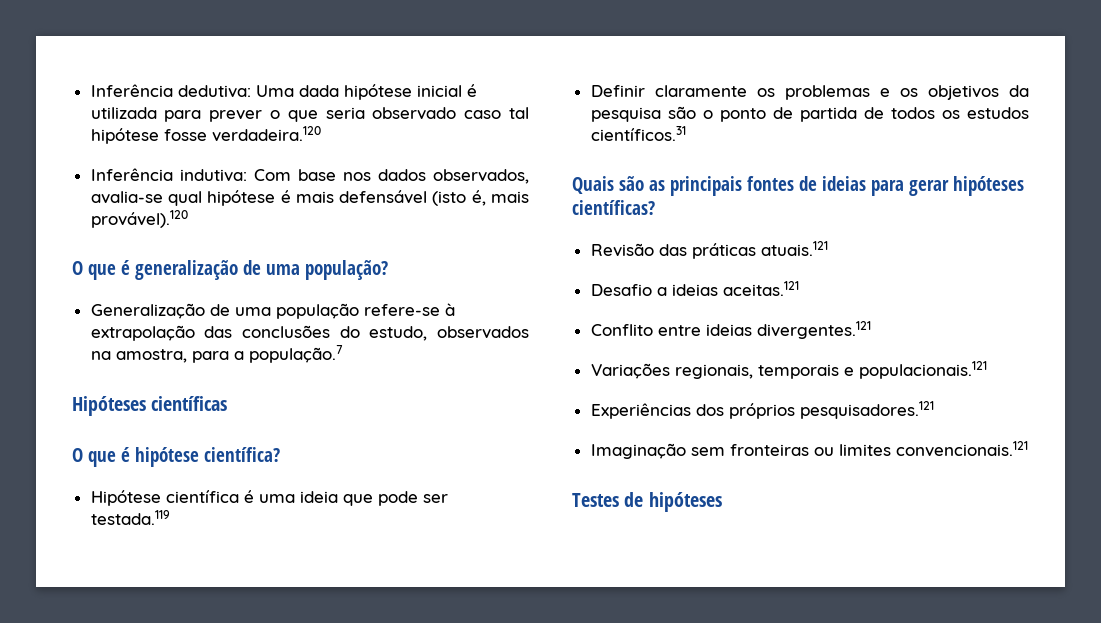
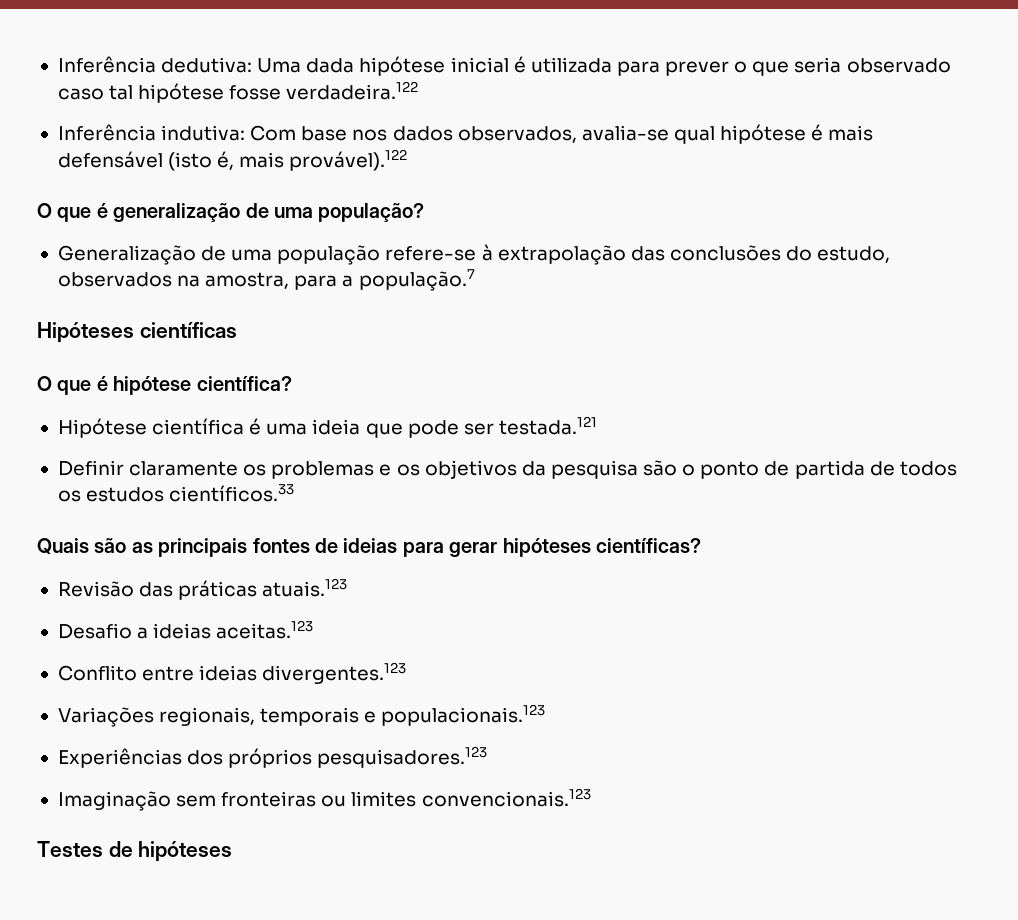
[211,126,321,142] verdadeira.120 -> [286,81,419,100] verdadeira.122
[90,210,188,228] provável).120 -> [289,149,408,171] provável).122
[90,510,170,525] testada.119 -> [498,416,597,435] testada.121
[590,126,686,141] científicos.31 -> [169,484,295,502] científicos.33
[760,241,828,256] atuais.121 -> [262,578,348,597] atuais.123
[722,281,799,296] aceitas.121 -> [216,620,314,639] aceitas.123
[756,321,871,339] divergentes.121 -> [262,662,407,684] divergentes.123
[858,361,987,379] populacionais.121 -> [381,704,546,726] populacionais.123
[799,401,934,419] pesquisadores.121 -> [317,746,488,768] pesquisadores.123
[895,441,1028,457] convencionais.121 -> [421,788,591,807] convencionais.123

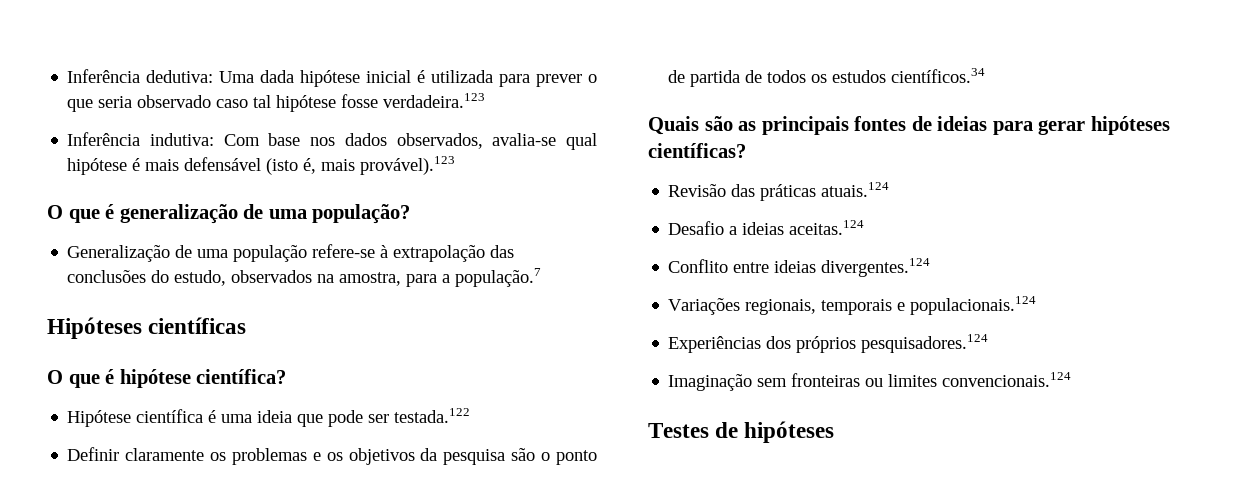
[286,81,419,100] verdadeira.122 -> [383,93,486,108] verdadeira.123
[289,149,408,171] provável).122 -> [360,156,456,175] provável).123
[498,416,597,435] testada.121 -> [394,408,471,423] testada.122
[169,484,295,502] científicos.33 -> [891,68,986,83] científicos.34
[262,578,348,597] atuais.123 -> [821,182,890,197] atuais.124
[216,620,314,639] aceitas.123 -> [789,220,865,235] aceitas.124
[262,662,407,684] divergentes.123 -> [821,258,931,277] divergentes.124
[381,704,546,726] populacionais.123 -> [910,296,1037,315] populacionais.124
[317,746,488,768] pesquisadores.123 -> [861,334,989,353] pesquisadores.124
[421,788,591,807] convencionais.123 -> [942,372,1072,387] convencionais.124

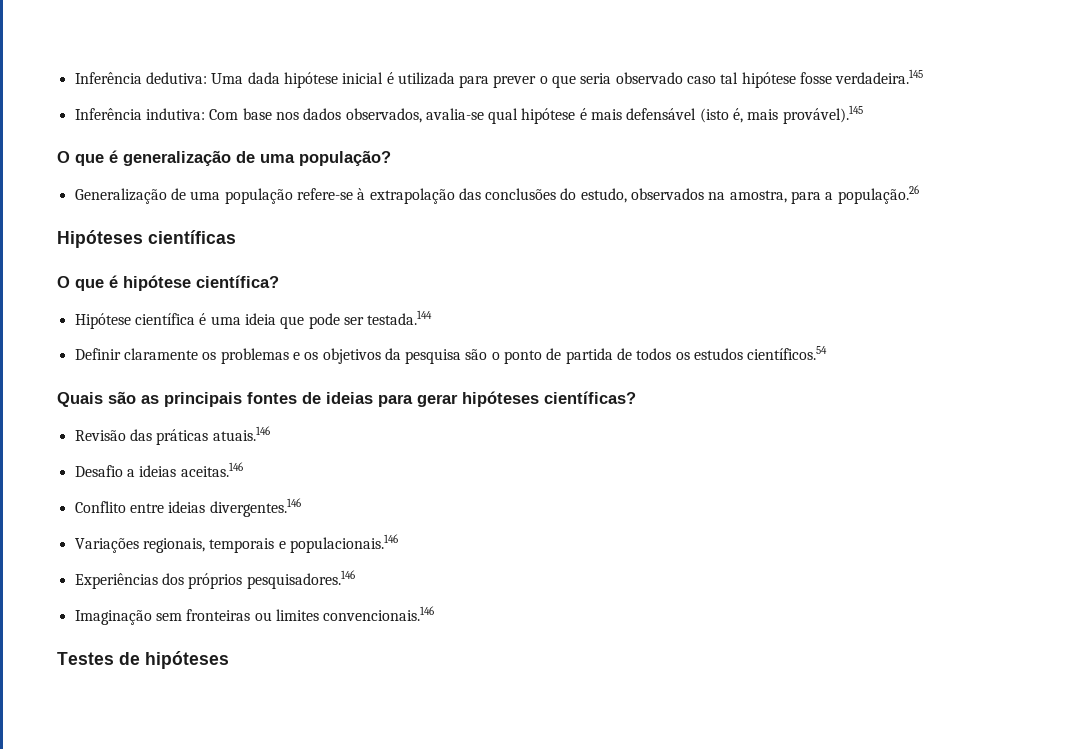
[383,93,486,108] verdadeira.123 -> [835,69,924,84] verdadeira.145
[360,156,456,175] provável).123 -> [782,105,863,124] provável).145
[455,268,542,287] população.7 -> [837,185,919,204] população.26
[394,408,471,423] testada.122 -> [367,310,433,325] testada.144
[891,68,986,83] científicos.34 -> [747,346,828,360] científicos.54
[821,182,890,197] atuais.124 -> [212,426,270,441] atuais.146
[789,220,865,235] aceitas.124 -> [180,462,243,477] aceitas.146
[821,258,931,277] divergentes.124 -> [209,498,301,517] divergentes.146
[910,296,1037,315] populacionais.124 -> [289,534,398,553] populacionais.146
[861,334,989,353] pesquisadores.124 -> [246,570,355,589] pesquisadores.146
[942,372,1072,387] convencionais.124 -> [323,606,435,621] convencionais.146

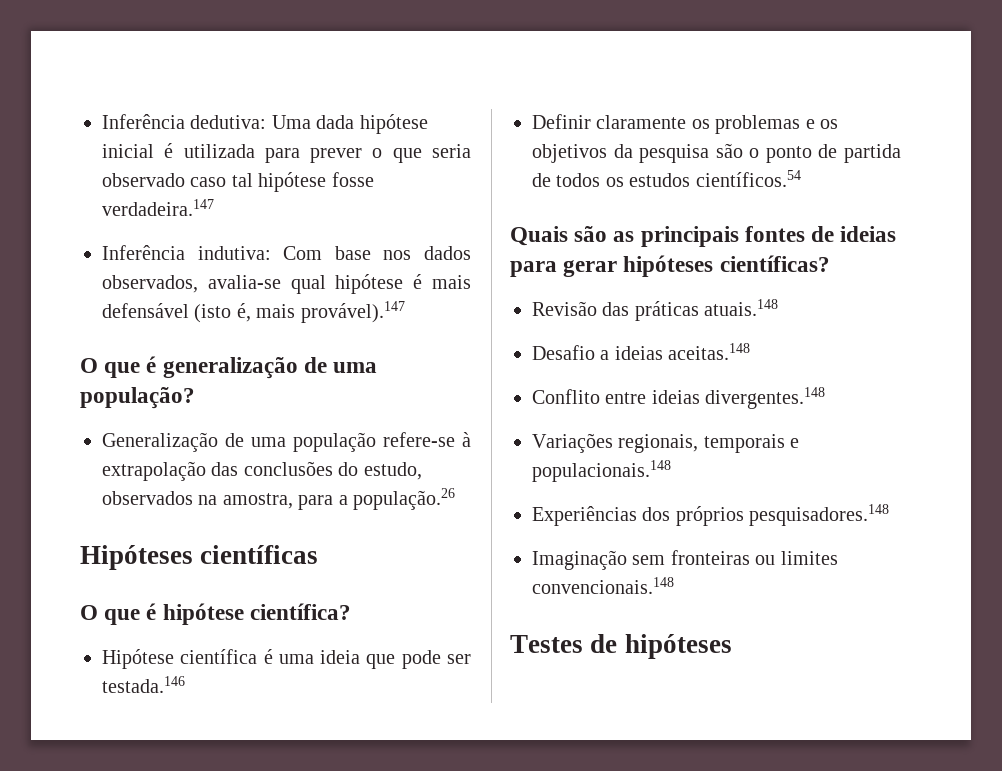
[835,69,924,84] verdadeira.145 -> [102,199,214,216] verdadeira.147
[782,105,863,124] provável).145 -> [300,301,405,323] provável).147
[367,310,433,325] testada.144 -> [102,676,185,693] testada.146
[212,426,270,441] atuais.146 -> [704,299,779,316] atuais.148
[180,462,243,477] aceitas.146 -> [668,343,751,360] aceitas.148
[209,498,301,517] divergentes.146 -> [705,387,826,409] divergentes.148
[289,534,398,553] populacionais.146 -> [532,460,671,482] populacionais.148
[246,570,355,589] pesquisadores.146 -> [749,504,890,526] pesquisadores.148
[323,606,435,621] convencionais.146 -> [532,577,674,594] convencionais.148

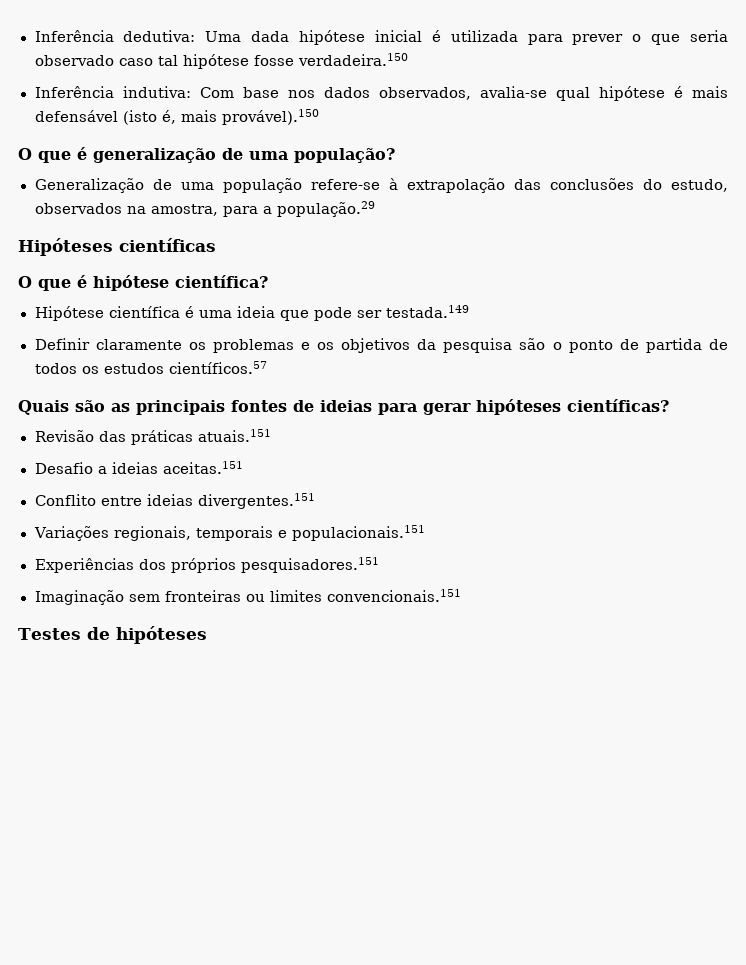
[102,199,214,216] verdadeira.147 -> [297,53,408,66] verdadeira.150
[300,301,405,323] provável).147 -> [221,109,319,125] provável).150
[353,488,455,510] população.26 -> [276,201,375,217] população.29
[102,676,185,693] testada.146 -> [385,305,469,318] testada.149
[695,170,801,187] científicos.54 -> [168,361,267,374] científicos.57
[704,299,779,316] atuais.148 -> [197,429,271,442] atuais.151
[668,343,751,360] aceitas.148 -> [162,461,243,474] aceitas.151
[705,387,826,409] divergentes.148 -> [197,493,315,509] divergentes.151
[532,460,671,482] populacionais.148 -> [292,525,426,541] populacionais.151
[749,504,890,526] pesquisadores.148 -> [240,557,379,573] pesquisadores.151
[532,577,674,594] convencionais.148 -> [326,589,461,602] convencionais.151

